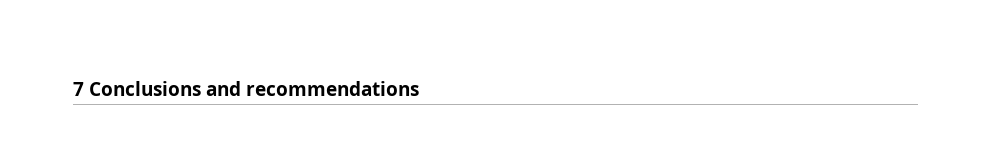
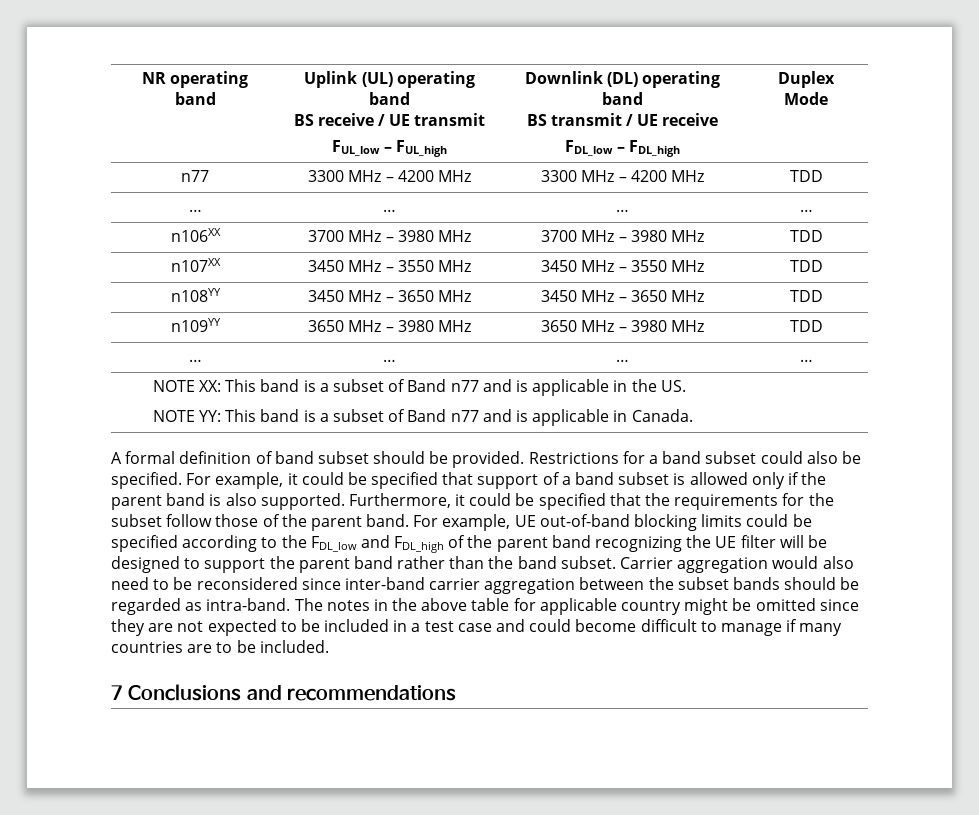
(73, 89) none -> [141,71,249,88] [174,92,216,105] [304,71,475,88] [369,92,410,105] [293,113,486,126] [332,140,447,157] [524,71,721,88] [602,92,643,105] [526,113,719,126] [565,140,680,157] [778,71,835,88] [784,92,828,105] [181,170,209,182] [308,170,471,182] [541,170,704,182] [789,170,823,182] [188,209,202,212] [383,209,396,212] [616,209,629,212] [799,209,813,212] [170,228,221,242] [308,230,471,242] [541,230,704,242] [789,230,823,242] [170,258,221,272] [308,260,471,272] [541,260,704,272] [789,260,823,272] [170,288,221,302] [308,290,471,302] [541,290,704,302] [789,290,823,302] [170,318,221,332] [308,320,471,332] [541,320,704,332] [789,320,823,332] [188,359,202,362] [383,359,396,362] [616,359,629,362] [799,359,813,362] [152,379,686,396] [152,409,693,426] [111,451,861,468] [111,472,827,489] [111,493,834,510] [111,514,812,531] [111,535,827,553] [111,556,854,573] [111,577,860,594] [111,598,859,615] [111,619,843,636] [111,640,329,653] NR operating band | Uplink (UL) operating band // BS receive / UE transmit // FUL_low – FUL_high | Downlink (DL) operating band // BS transmit / UE receive // FDL_low – FDL_high | Duplex Mode // n77 | 3300 MHz – 4200 MHz | 3300 MHz – 4200 MHz | TDD // … | … | … | … // n106XX | 3700 MHz – 3980 MHz | 3700 MHz – 3980 MHz | TDD // n107XX | 3450 MHz – 3550 MHz | 3450 MHz – 3550 MHz | TDD // n108YY | 3450 MHz – 3650 MHz | 3450 MHz – 3650 MHz | TDD // n109YY | 3650 MHz – 3980 MHz | 3650 MHz – 3980 MHz | TDD // … | … | … | … // NOTE XX: This band is a subset of Band n77 and is applicable in the US. // NOTE YY: This band is a subset of Band n77 and is applicable in Canada. // A formal definition of band subset should be provided. Restrictions for a band subset could also be specified. For example, it could be specified that support of a band subset is allowed only if the parent band is also supported. Furthermore, it could be specified that the requirements for the subset follow those of the parent band. For example, UE out-of-band blocking limits could be specified according to the FDL_low and FDL_high of the parent band recognizing the UE filter will be designed to support the parent band rather than the band subset. Carrier aggregation would also need to be reconsidered since inter-band carrier aggregation between the subset bands should be regarded as intra-band. The notes in the above table for applicable country might be omitted since they are not expected to be included in a test case and could become difficult to manage if many countries are to be included. //

